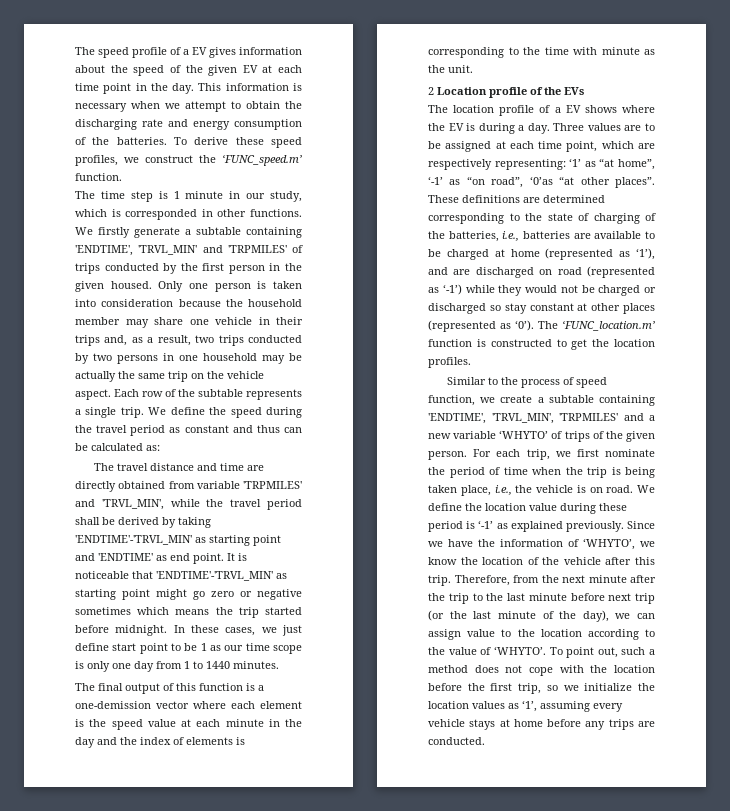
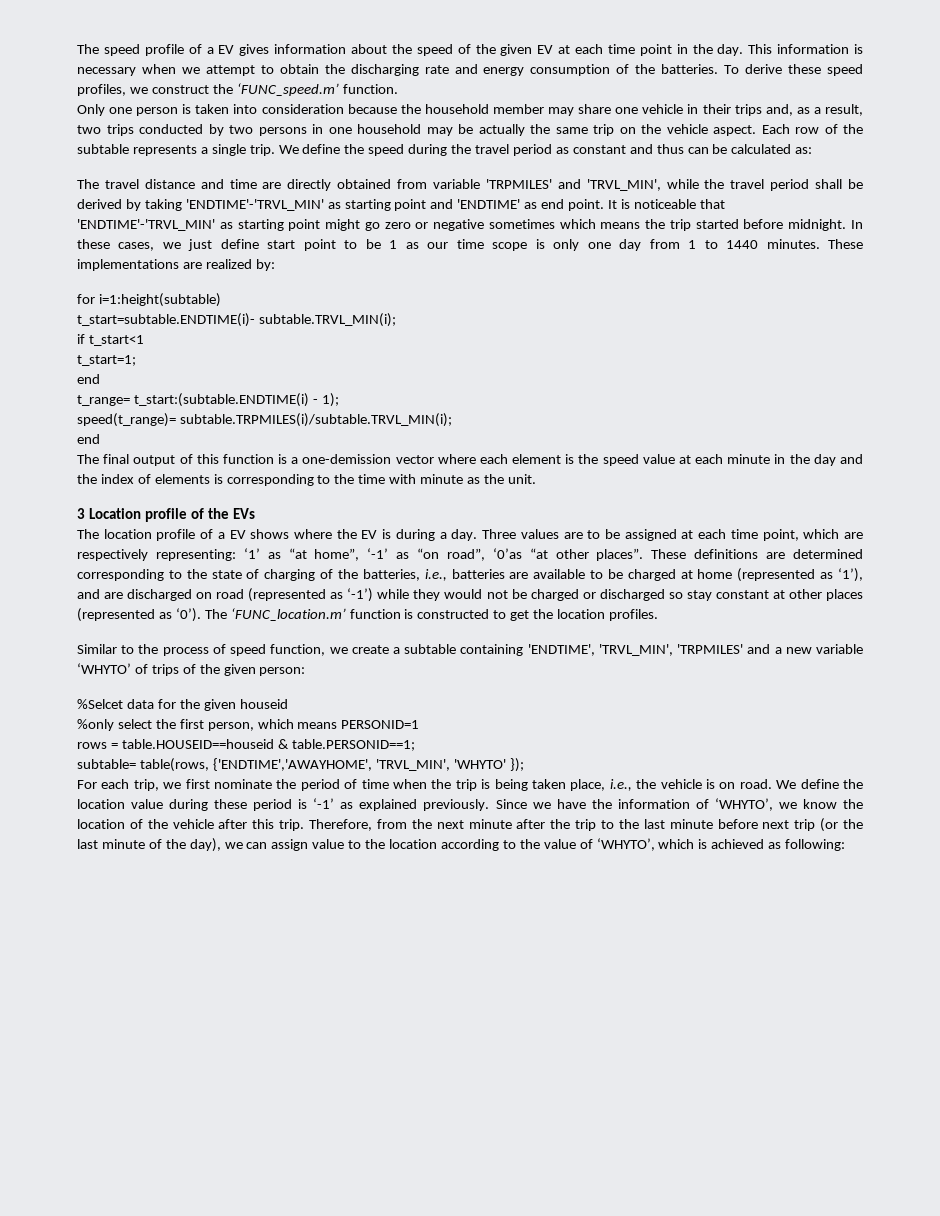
[75,191,302,202] [75,209,302,220] [75,227,302,238] [75,245,303,256] [75,263,302,274] [75,281,152,292] The time step is 1 minute in our study, which is corresponded in other functions. We firstly generate a subtable containing 'ENDTIME', 'TRVL_MIN' and 'TRPMILES' of trips conducted by the first person in the given housed. -> (398, 89) none
(279, 665) none -> [828,239,864,249] [77,259,275,271] [77,293,221,307] [77,313,396,327] [77,334,144,346] [77,355,136,366] [77,374,100,384] [77,393,339,407] [77,413,452,427] [77,434,100,444] These implementations are realized by: // for i=1:height(subtable) // t_start=subtable.ENDTIME(i)- subtable.TRVL_MIN(i); // if t_start<1 // t_start=1; // end // t_range= t_start:(subtable.ENDTIME(i) - 1); // speed(t_range)= subtable.TRPMILES(i)/subtable.TRVL_MIN(i); // end
[428,87,434,95] 2 -> [77,508,85,519] 3
[428,451,467,460] person. -> [259,667,306,676] [77,699,288,711] [77,719,420,731] [77,739,415,751] [77,758,524,772] person: // %Selcet data for the given houseid // %only select the first person, which means PERSONID=1 // rows = table.HOUSEID==houseid & table.PERSONID==1; // subtable= table(rows, {'ENDTIME','AWAYHOME', 'TRVL_MIN', 'WHYTO' }); //
[493,646,655,658] [428,665,655,676] [428,683,655,694] [428,700,623,712] [428,719,655,730] [428,737,485,745] ‘WHYTO’. To point out, such a method does not cope with the location before the first trip, so we initialize the location values as ‘1’, assuming every vehicle stays at home before any trips are conducted. -> [596,838,846,851] ‘WHYTO’, which is achieved as following:

